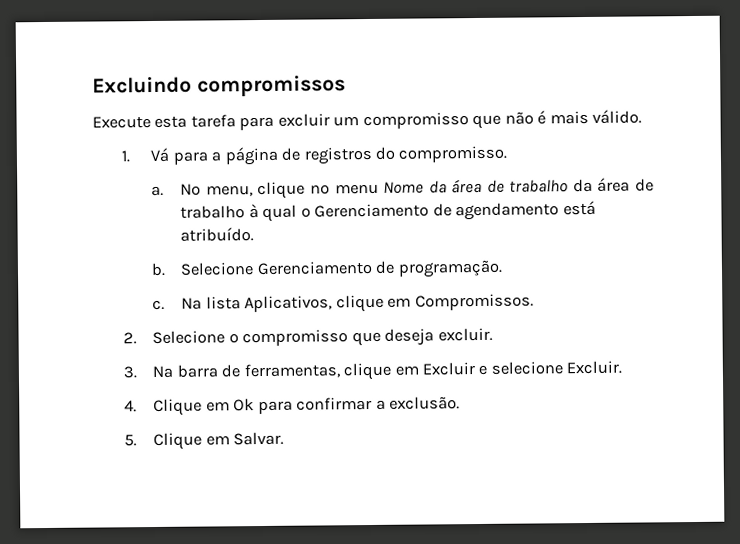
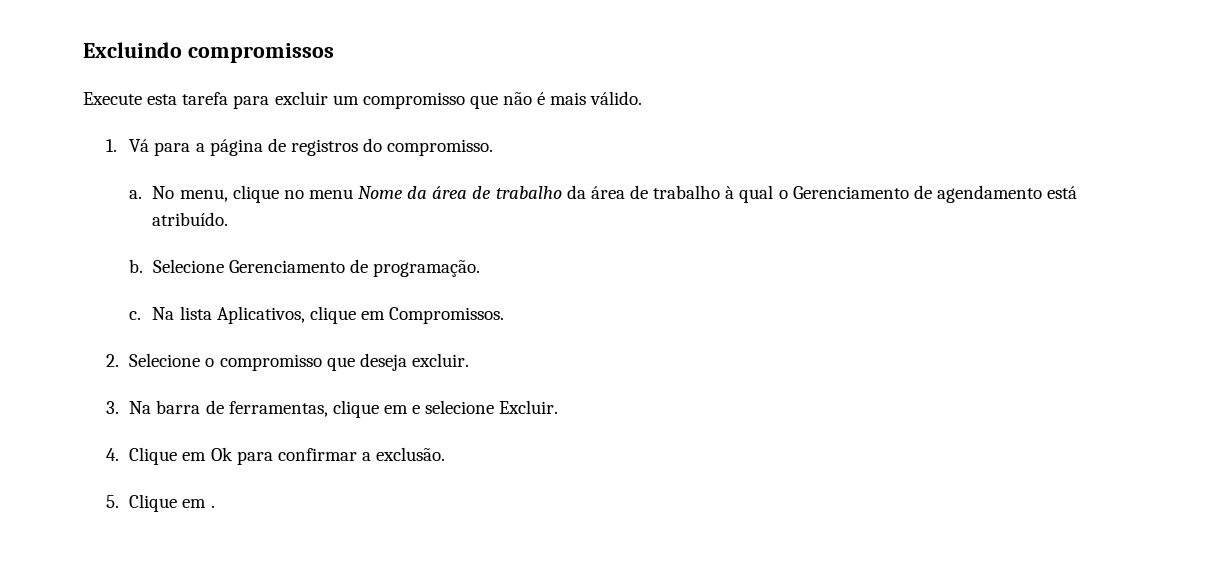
[421,362,475,376] Excluir -> (408, 409) none
[233,431,285,446] Salvar. -> [210,505,215,508] .

